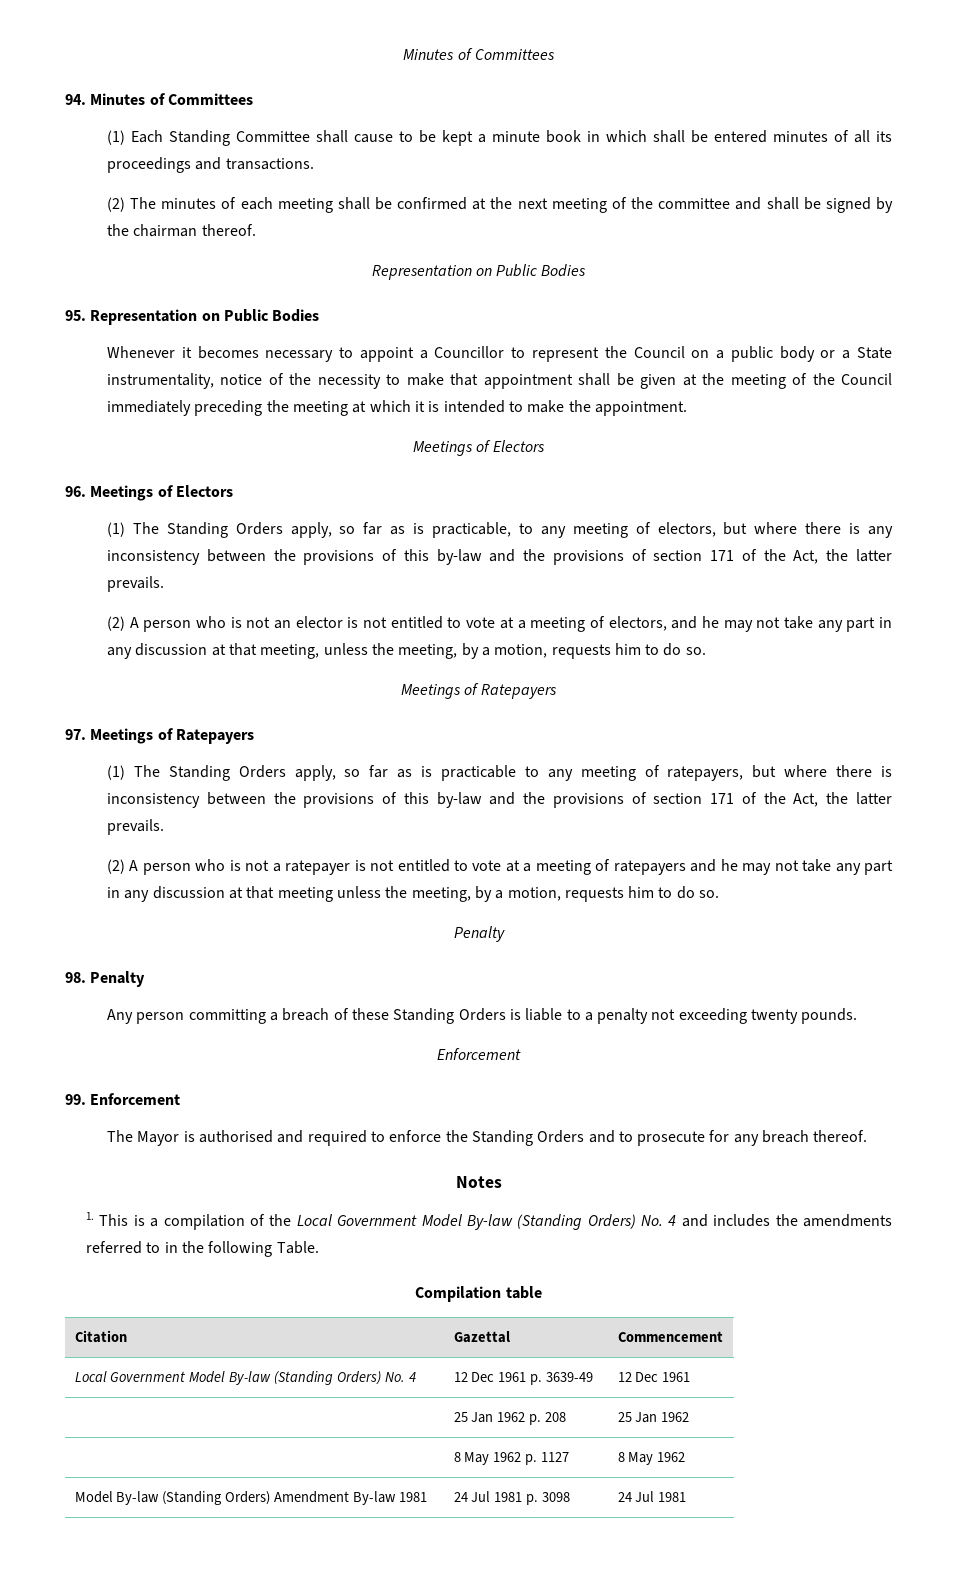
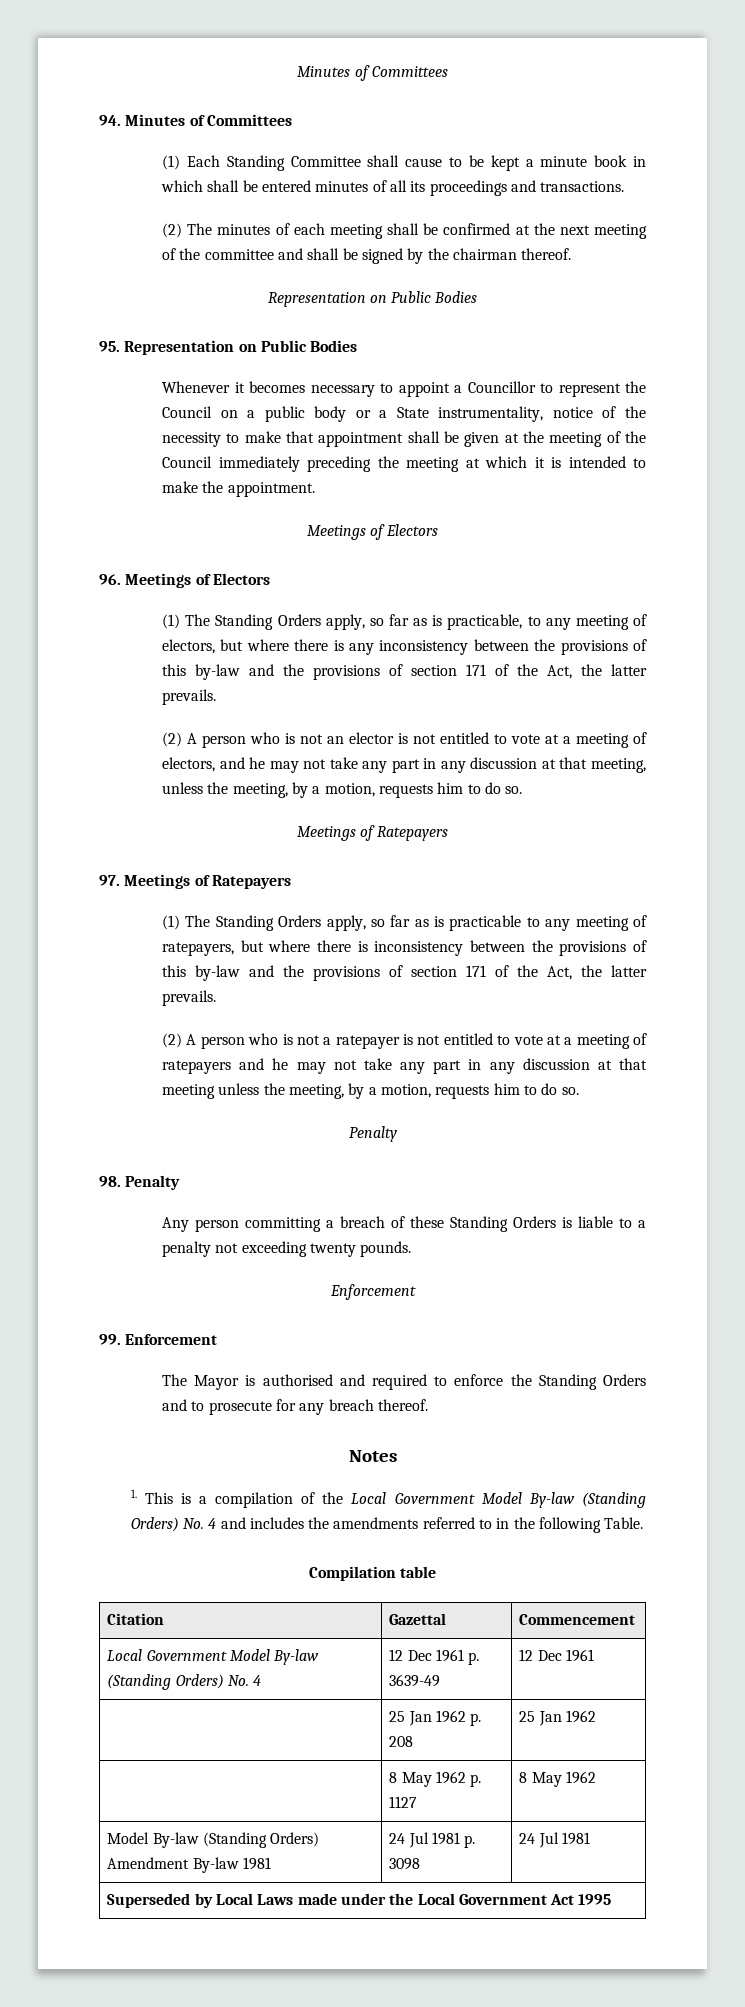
(687, 1497) none -> [107,1893,612,1908] // Superseded by Local Laws made under the Local Government Act 1995

